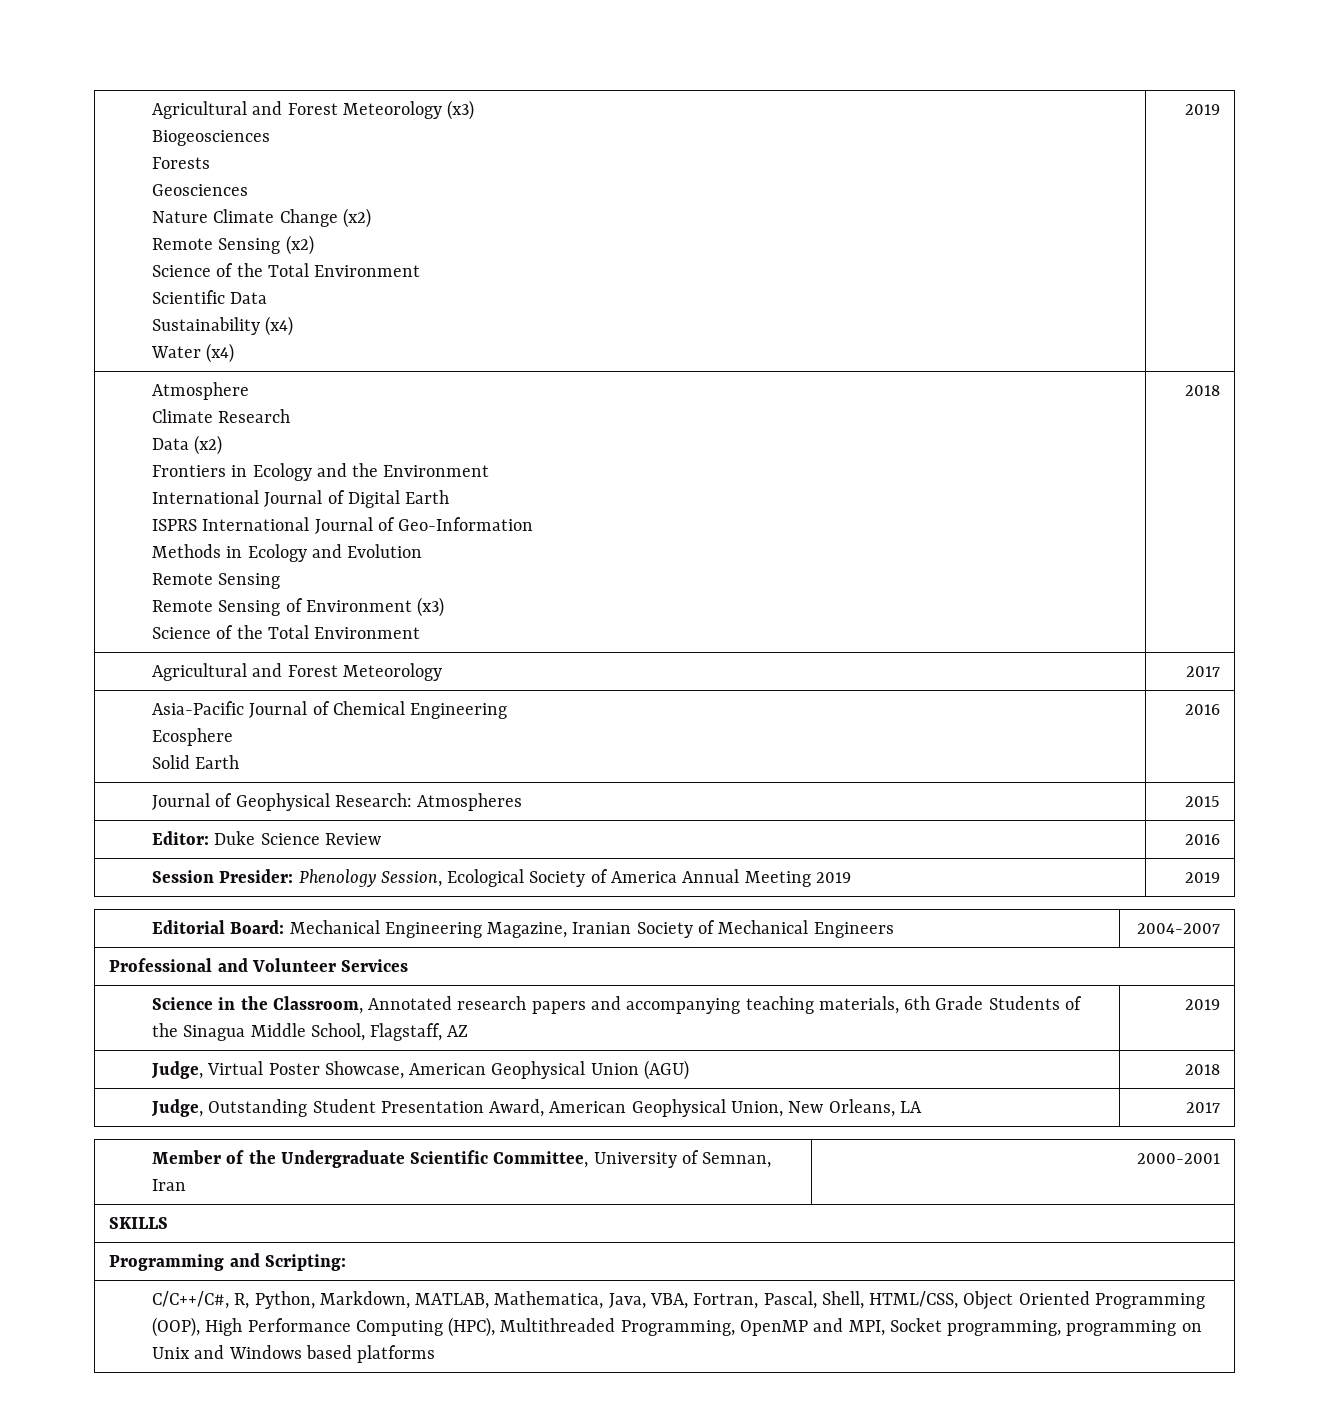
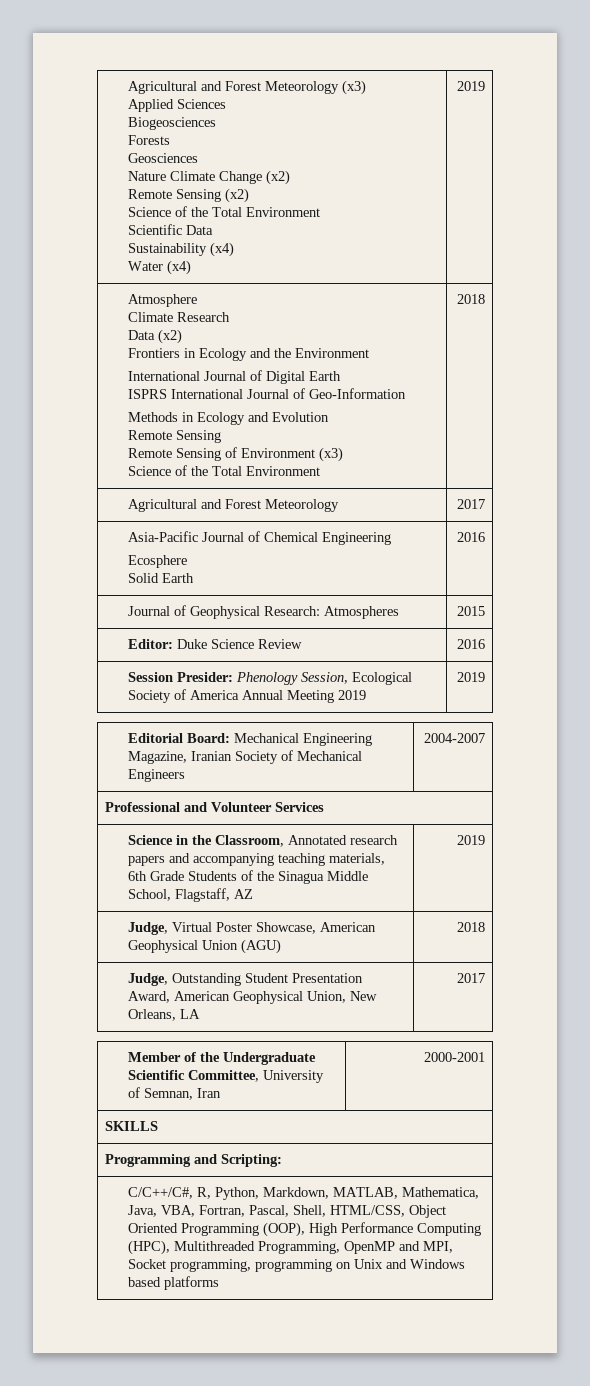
(475, 110) none -> [127,99,226,112] // Applied Sciences

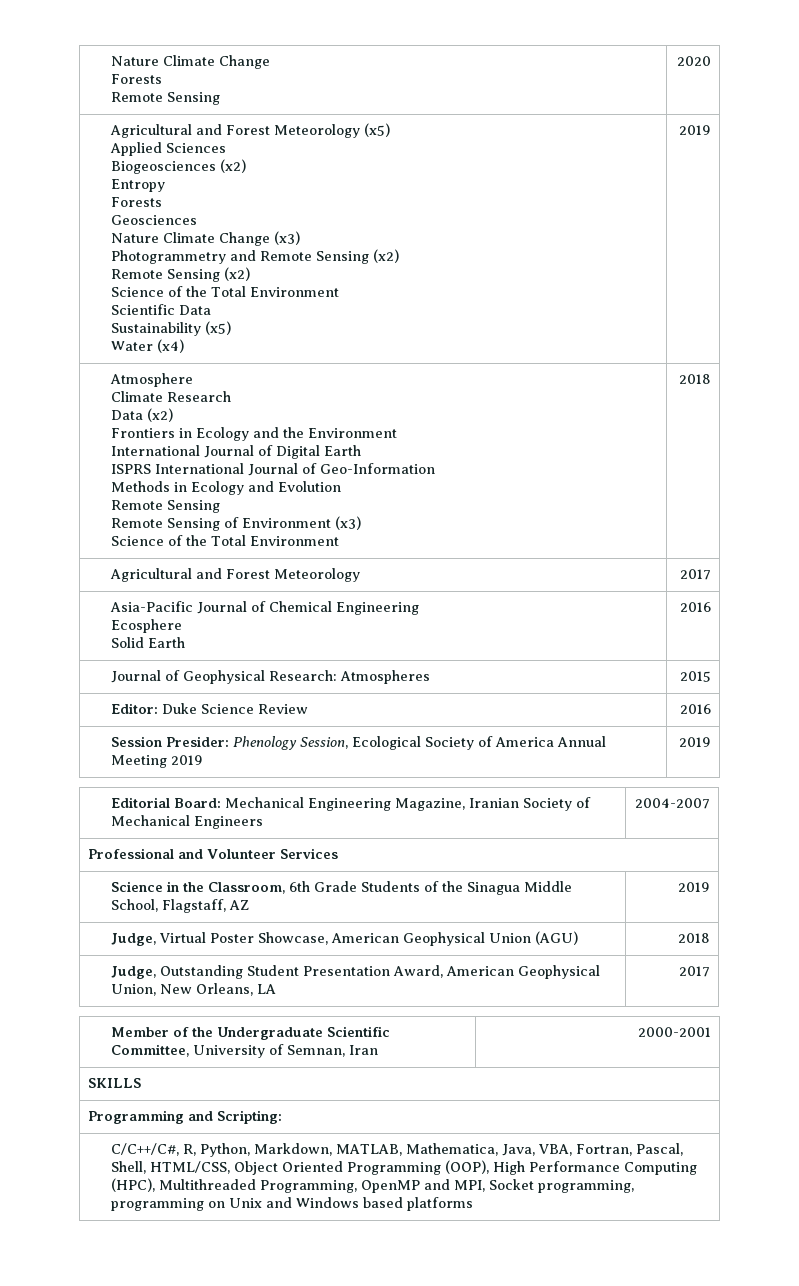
[127,80,366,95] Agricultural and Forest Meteorology (x3) -> [110,55,270,69] [110,74,162,84] [110,92,220,105] [677,56,712,66] [109,123,390,138] Nature Climate Change // Forests // Remote Sensing | 2020 // Agricultural and Forest Meteorology (x5)
(216, 123) none -> [219,159,246,173] [110,179,165,192] (x2) // Entropy
(262, 177) none -> [273,231,300,245] [110,250,369,264] (x3) // Photogrammetry and Remote Sensing
[209,242,234,257] (x4) -> [204,321,231,335] (x5)
[287,835,398,845] [127,853,385,866] Annotated research papers and accompanying teaching materials, -> (285, 888) none

